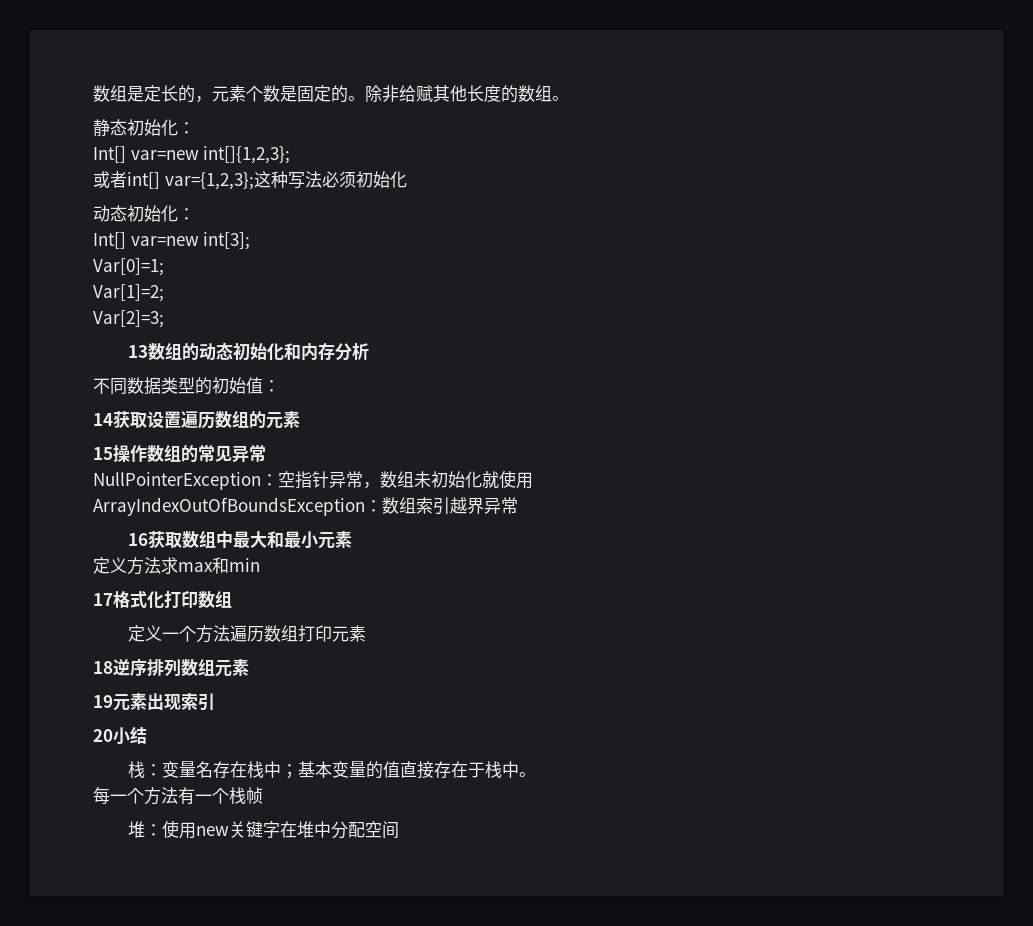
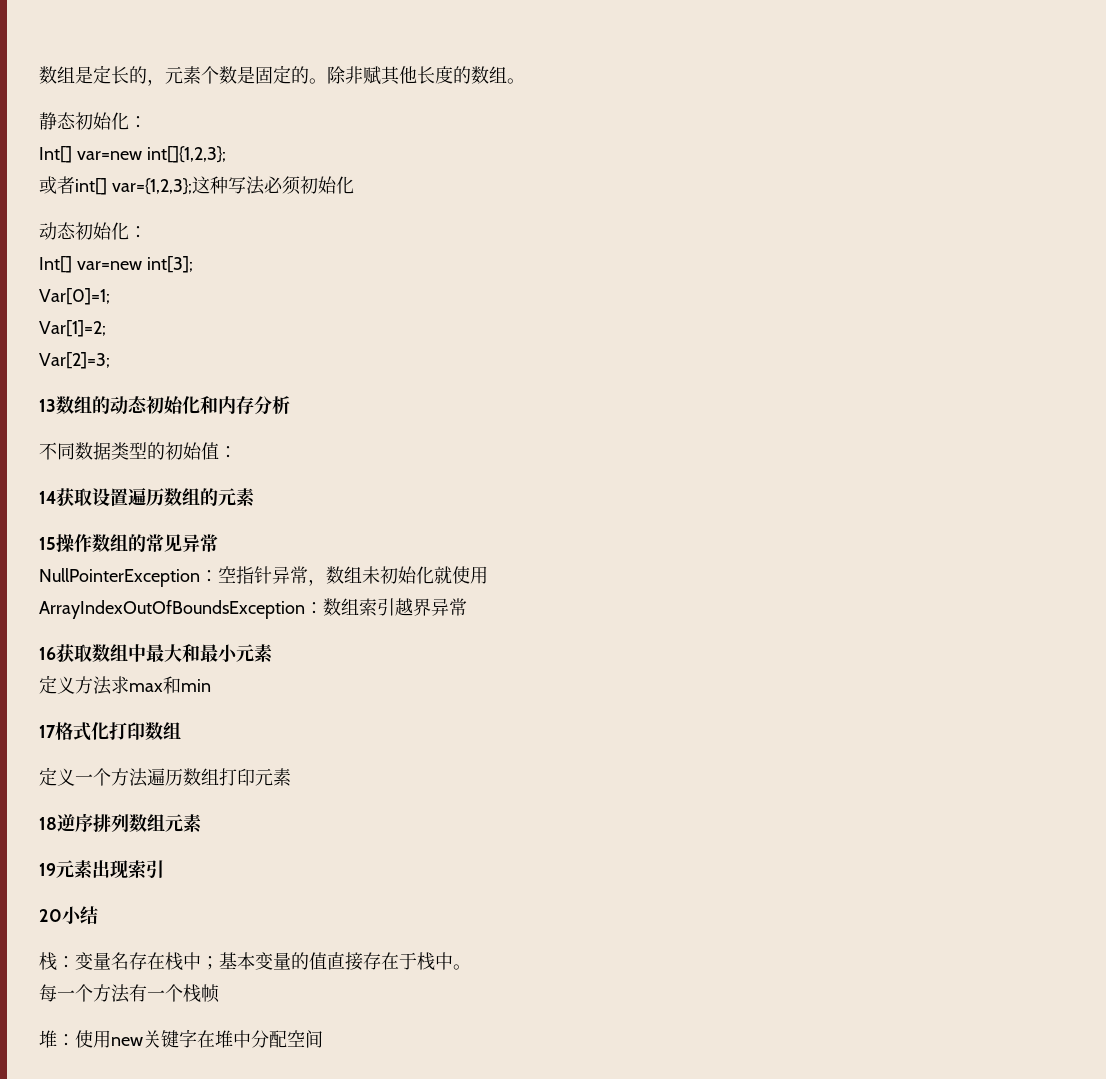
[399,85,416,102] 给 -> (363, 75) none

